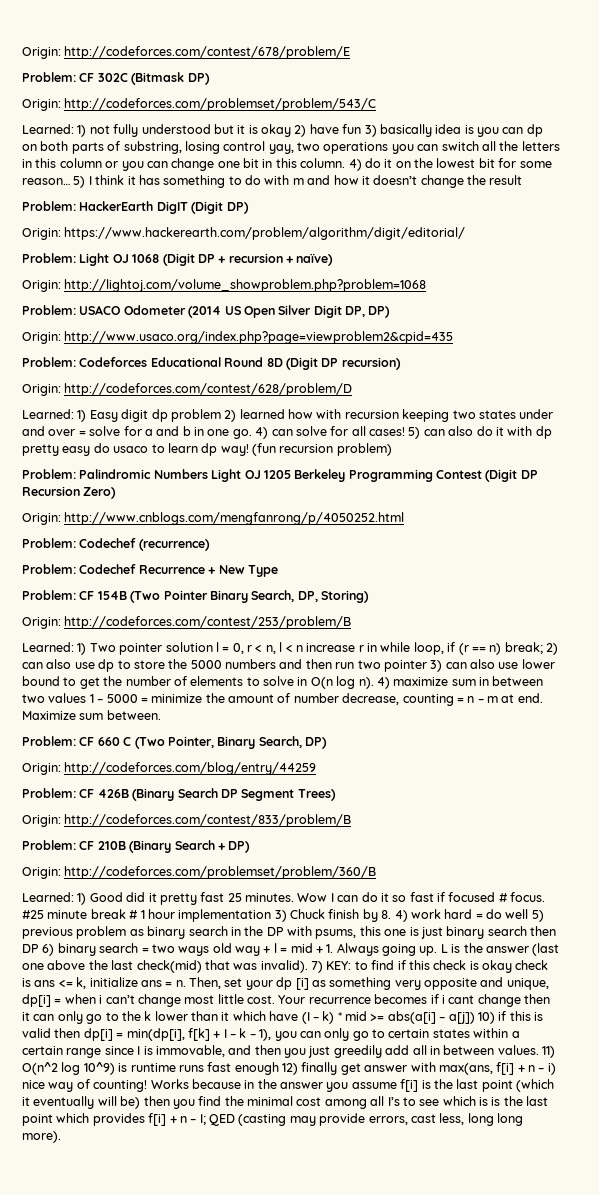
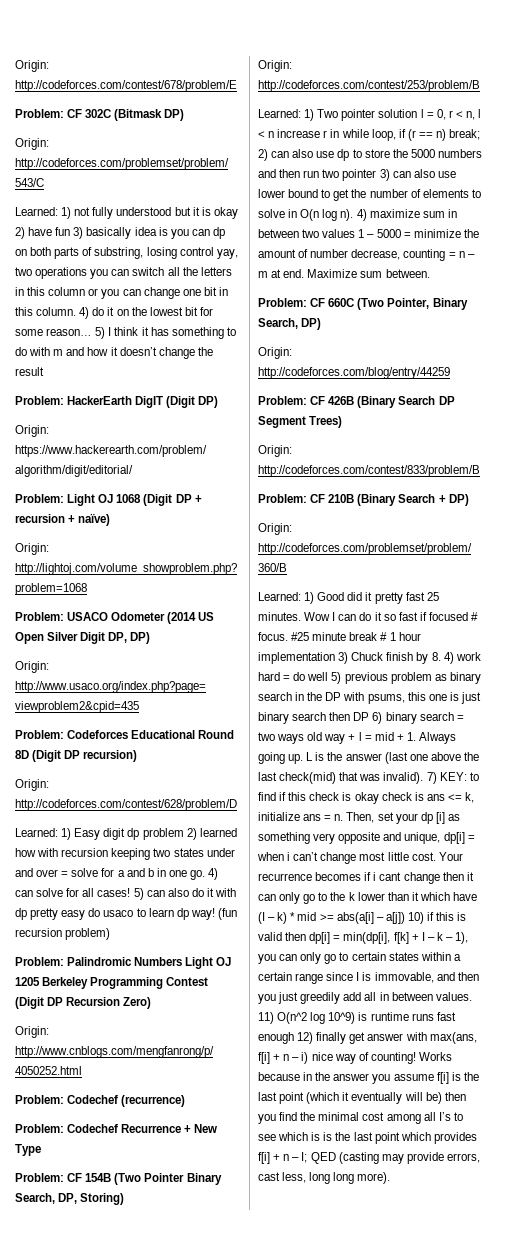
[97,737,132,746] 660 C -> [328,298,355,307] 660C

